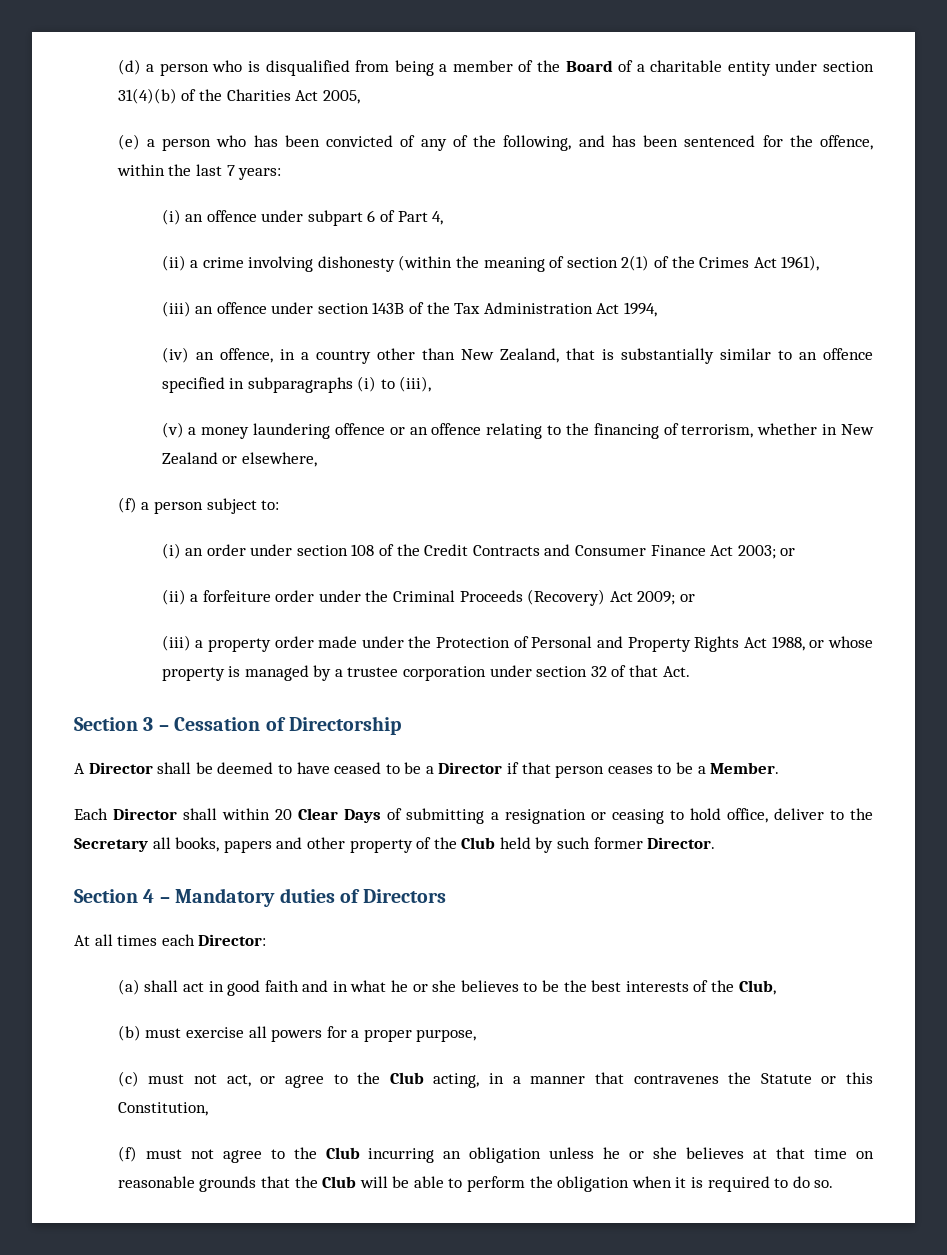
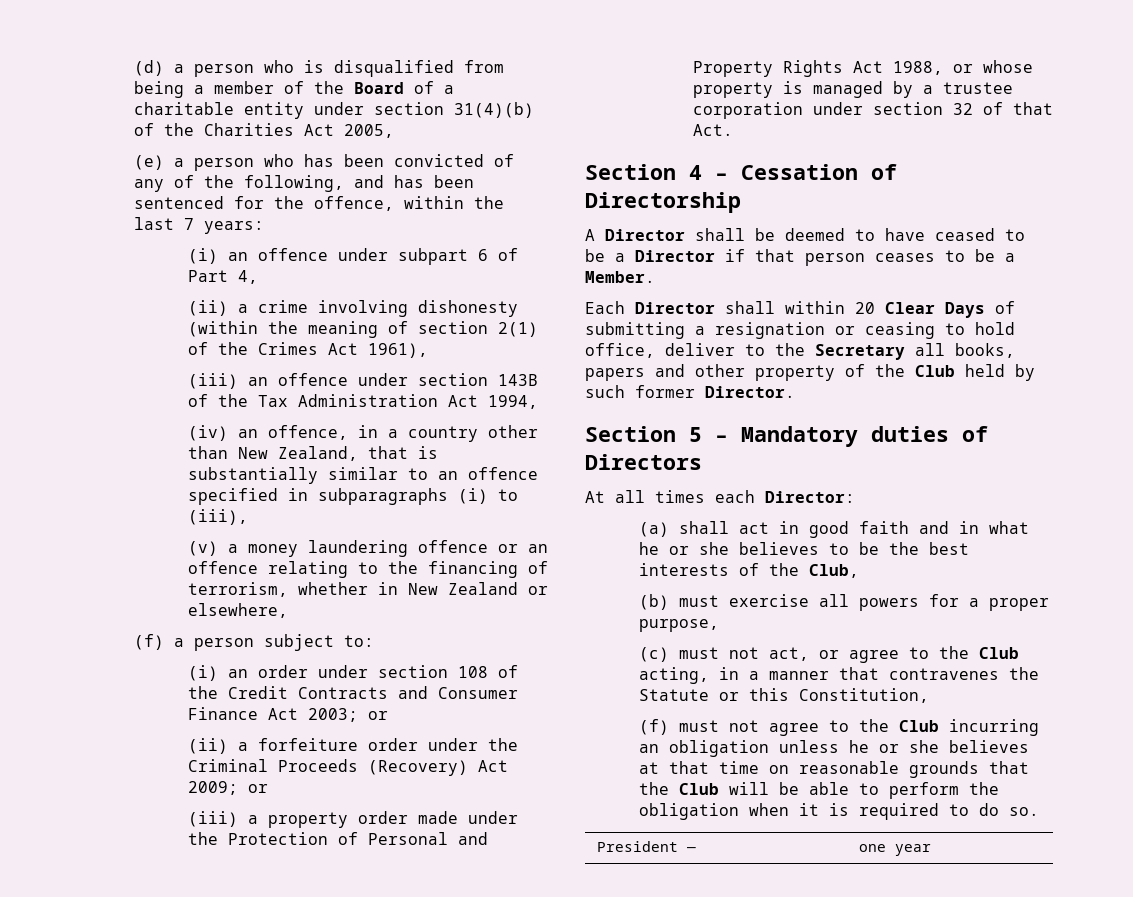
[143,717,154,731] 3 -> [689,165,702,180] 4
[143,889,155,903] 4 -> [689,427,702,442] 5
(834, 1184) none -> [597,841,697,852] [859,844,932,856] // President — | one year

